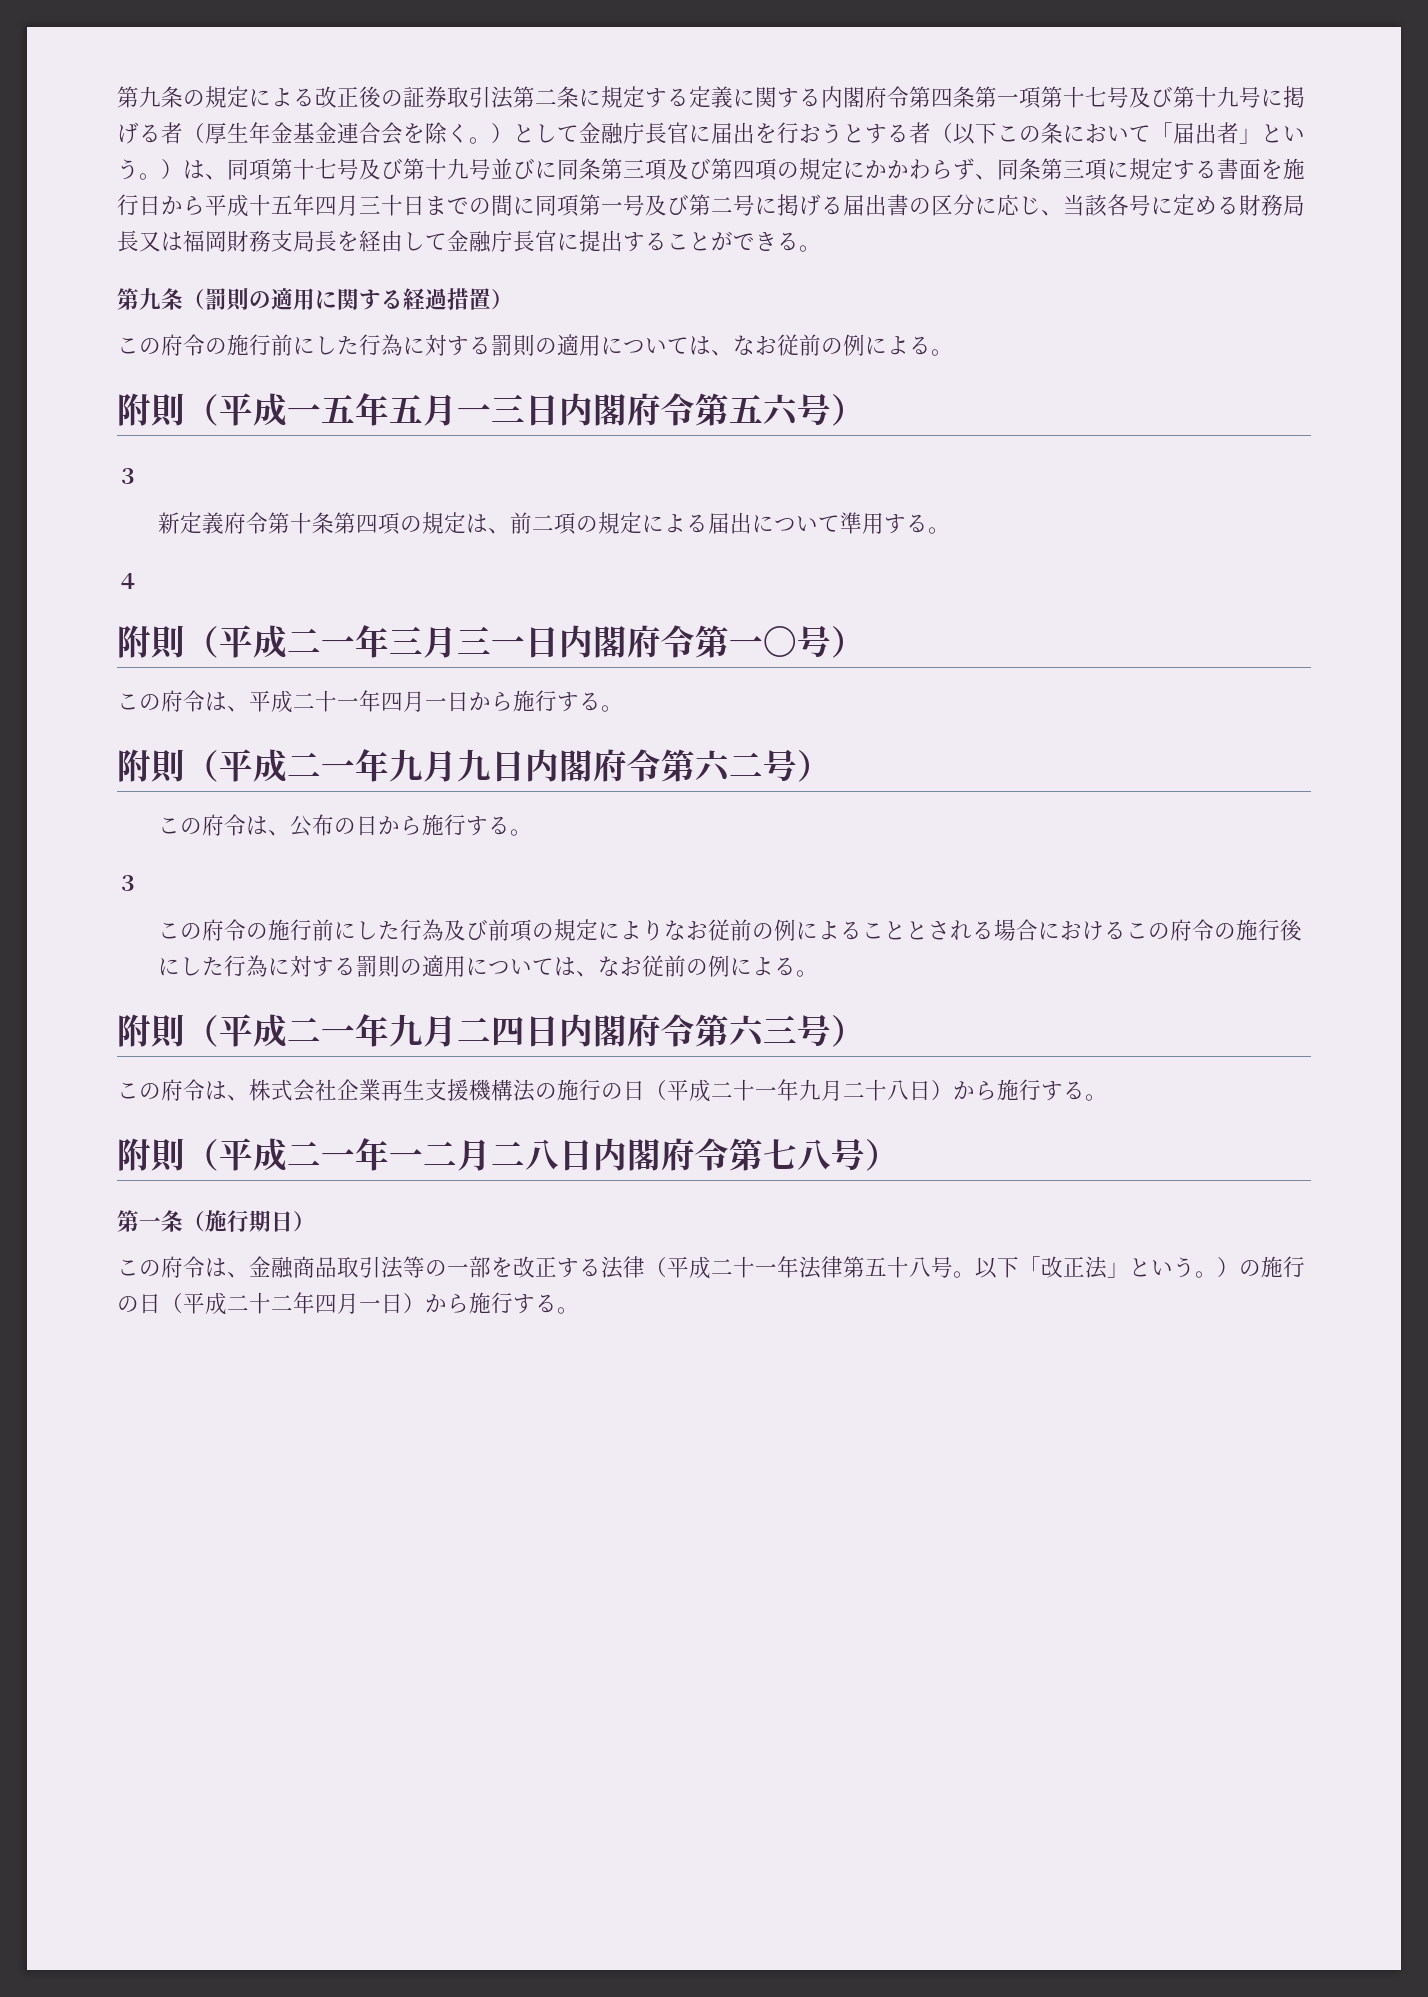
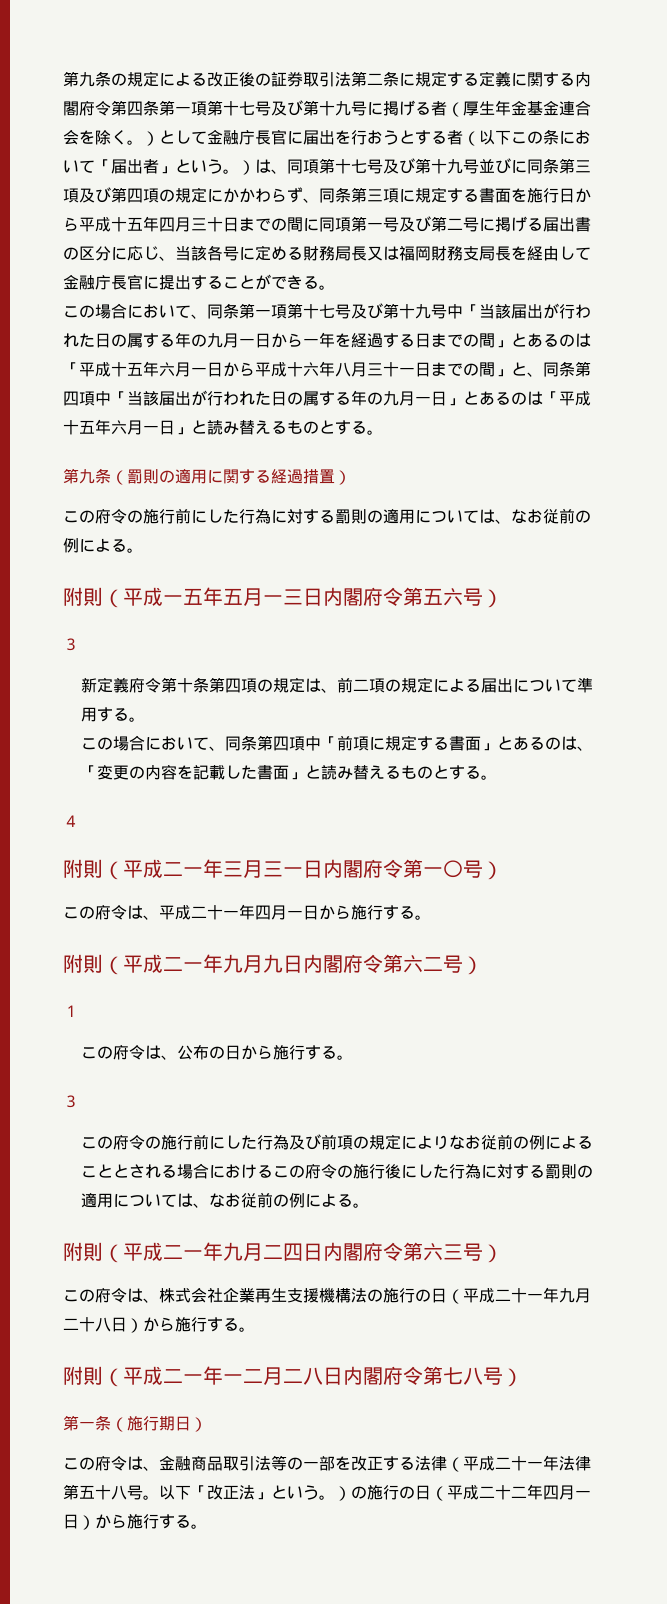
(821, 248) none -> [63,303,591,319] [63,332,591,348] [63,361,591,377] [63,390,591,406] [63,419,383,435] // この場合において、同条第一項第十七号及び第十九号中「当該届出が行われた日の属する年の九月一日から一年を経過する日までの間」とあるのは「平成十五年六月一日から平成十六年八月三十一日までの間」と、同条第四項中「当該届出が行われた日の属する年の九月一日」とあるのは「平成十五年六月一日」と読み替えるものとする。
(951, 530) none -> [81,735,594,751] [81,764,498,780] // この場合において、同条第四項中「前項に規定する書面」とあるのは、「変更の内容を記載した書面」と読み替えるものとする。
(831, 766) none -> [63,1005,79,1017] // １

